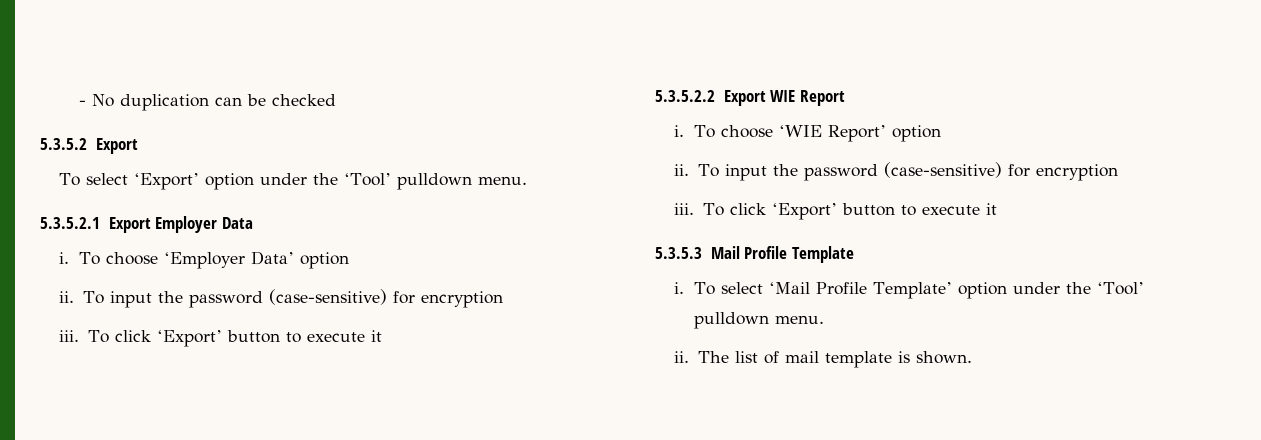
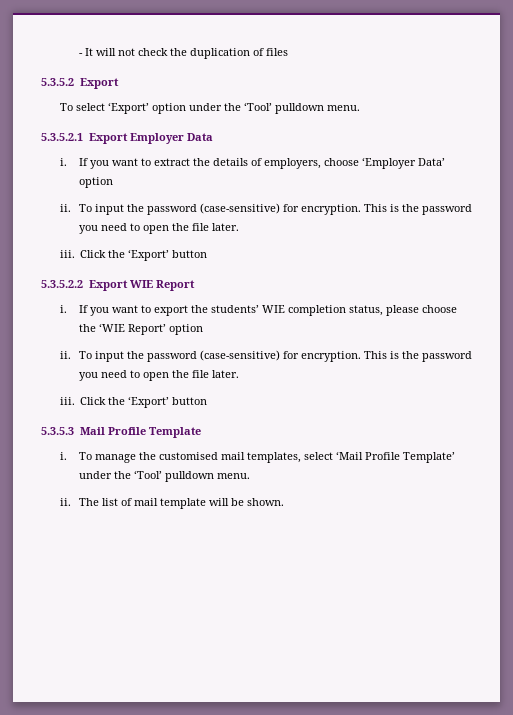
[91,94,336,111] No duplication can be checked -> [84,48,288,59] It will not check the duplication of files
[78,252,100,265] To -> [78,158,321,169] If you want to extract the details of employers,
[421,291,504,308] [59,330,383,347] encryption // iii. To click ‘Export’ button to execute it -> [300,204,472,215] [78,223,239,234] [59,249,208,261] encryption. This is the password you need to open the file later. // iii. Click the ‘Export’ button
[693,125,773,138] To choose -> [78,305,457,316] [78,324,96,332] If you want to export the students’ WIE completion status, please choose the
[1036,164,1119,181] [674,203,998,220] encryption // iii. To click ‘Export’ button to execute it -> [300,351,472,362] [78,370,239,381] [59,396,208,408] encryption. This is the password you need to open the file later. // iii. Click the ‘Export’ button
(715, 288) none -> [94,452,301,463] manage the customised mail templates,
[957,282,1007,299] option -> (455, 457) none
[898,351,911,363] is -> [208,498,244,506] will be

